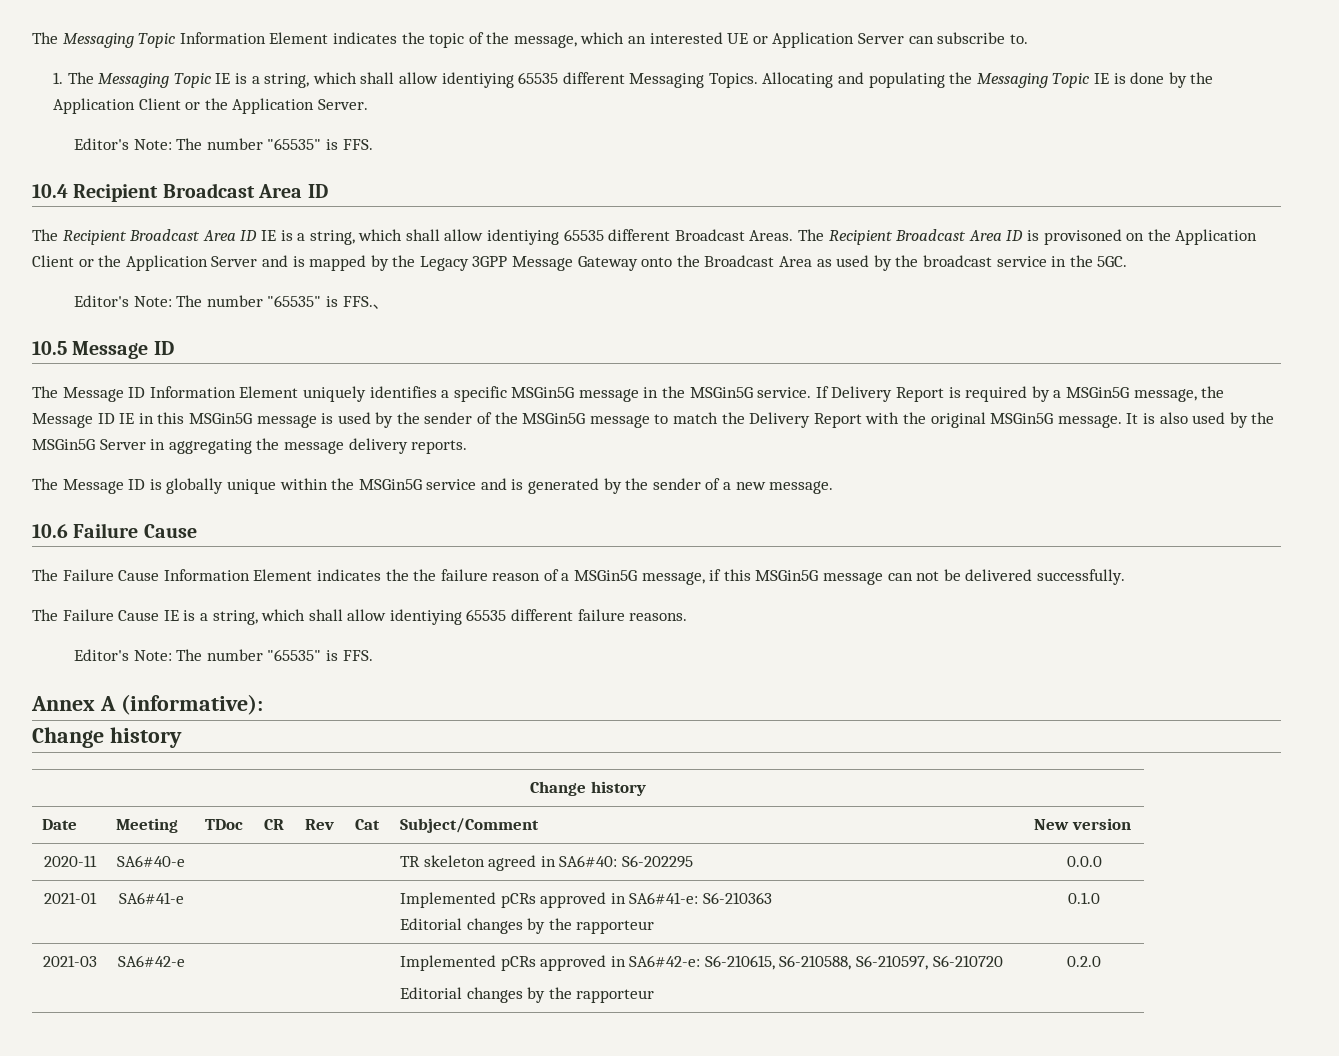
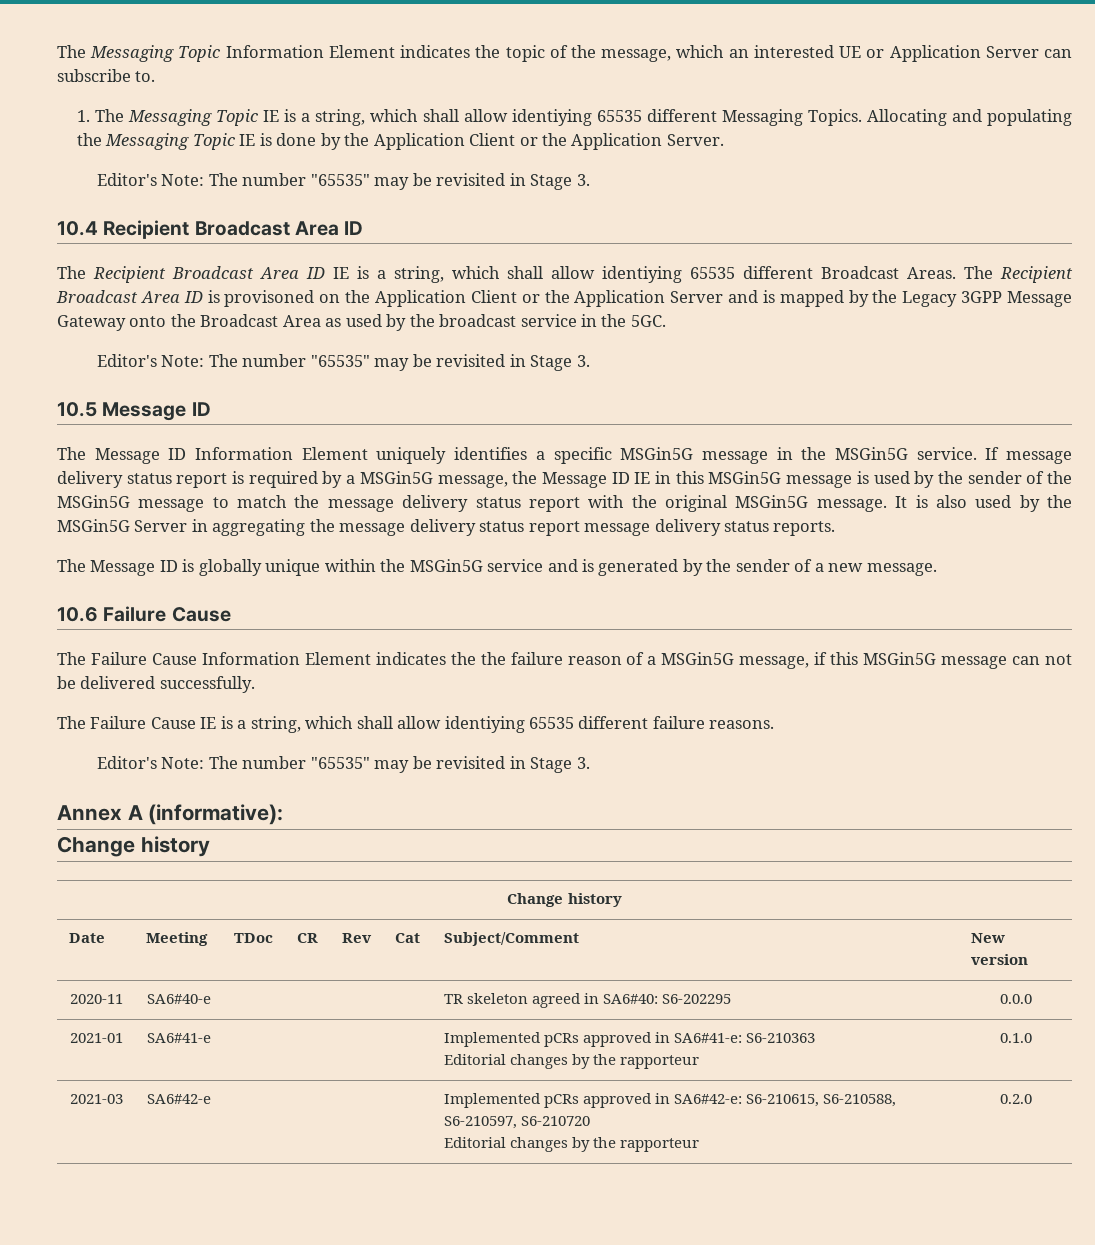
[326,139,373,150] is FFS. -> [374,173,590,190] may be revisited in Stage 3.
[326,296,390,309] is FFS.、 -> [374,354,590,371] may be revisited in Stage 3.
[831,386,945,402] Delivery Report -> [1006,451,1072,464] [57,471,228,488] message delivery status report
[749,412,862,428] Delivery Report -> [327,495,580,512] message delivery status report
(408, 446) none -> [479,519,770,536] status report message delivery status
[326,650,373,661] is FFS. -> [374,756,590,773] may be revisited in Stage 3.

